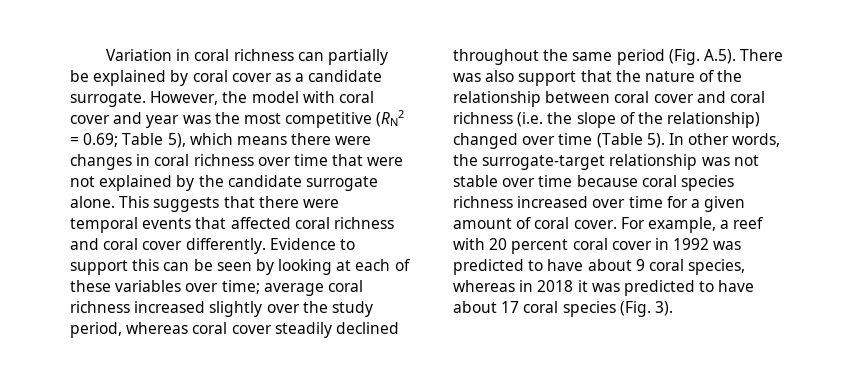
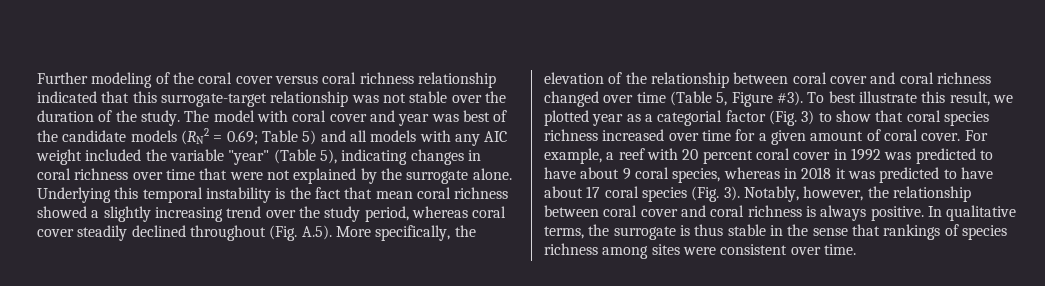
[106,49,389,65] [70,70,383,86] [70,91,248,107] Variation in coral richness can partially be explained by coral cover as a candidate surrogate. However, the -> [37,72,496,88] [37,91,506,107] [37,110,210,126] Further modeling of the coral cover versus coral richness relationship indicated that this surrogate-target relationship was not stable over the duration of the study. The
[214,110,405,128] [70,133,372,148] the most competitive (RN2 = 0.69; Table 5), which means there were -> [462,110,508,122] [37,128,508,146] [36,149,408,165] best of the candidate models (RN2 = 0.69; Table 5) and all models with any AIC weight included the variable "year" (Table 5), indicating
[227,175,302,187] candidate -> (402, 174) none
[119,196,339,212] [70,217,394,233] [70,238,355,254] [70,259,410,275] [70,280,363,296] [70,301,263,317] This suggests that there were temporal events that affected coral richness and coral cover differently. Evidence to support this can be seen by looking at each of these variables over time; average coral richness increased slightly -> [37,187,509,203] [37,206,262,222] Underlying this temporal instability is the fact that mean coral richness showed a slightly increasing trend
[543,49,784,65] [453,70,695,86] the same period (Fig. A.5). There was also support that the nature -> [269,225,476,241] [544,72,604,84] (Fig. A.5). More specifically, the elevation
[517,112,761,128] [453,133,781,149] [453,154,759,170] [453,175,638,187] (i.e. the slope of the relationship) changed over time (Table 5). In other words, the surrogate-target relationship was not stable over time because -> [544,91,1013,107] [544,110,904,126] changed over time (Table 5, Figure #3). To best illustrate this result, we plotted year as a categorial factor (Fig. 3) to show that
(673, 308) none -> [743,186,971,202] [544,205,1017,221] [544,224,1007,240] [544,243,856,259] Notably, however, the relationship between coral cover and coral richness is always positive. In qualitative terms, the surrogate is thus stable in the sense that rankings of species richness among sites were consistent over time.

